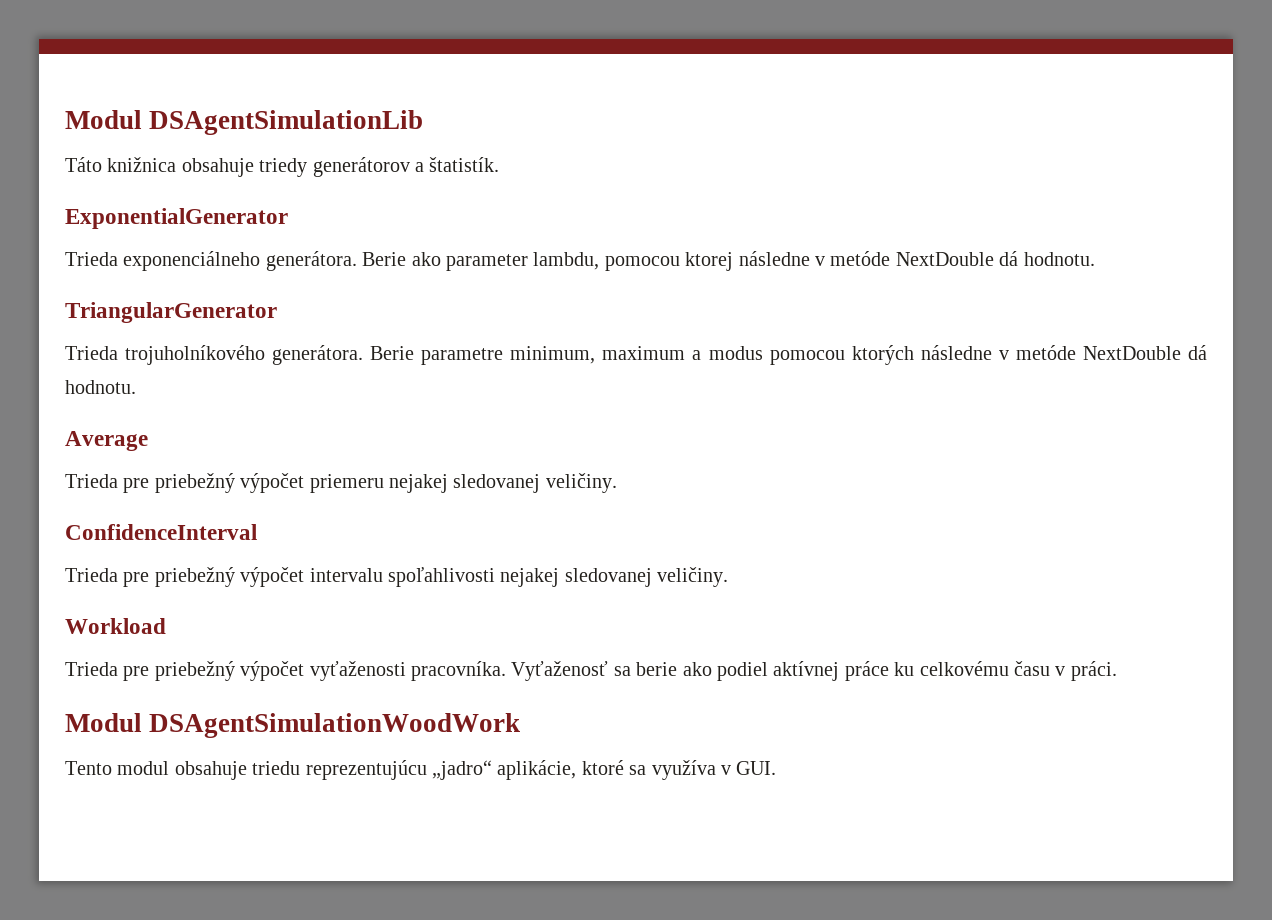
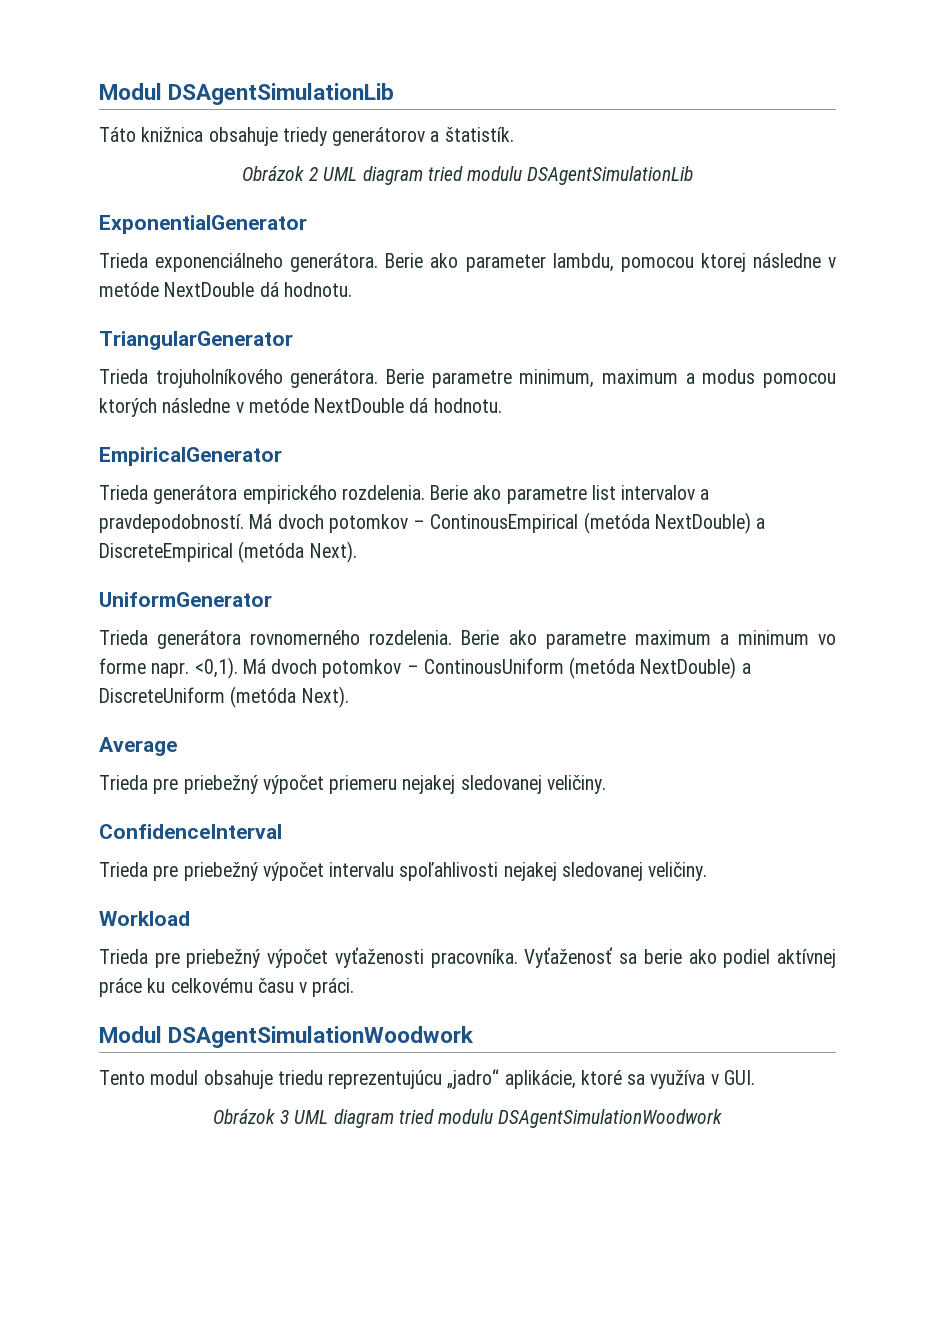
(500, 164) none -> [241,166,694,185] // Obrázok 2 UML diagram tried modulu DSAgentSimulationLib
(136, 387) none -> [99,447,282,466] [99,485,710,504] [99,512,766,534] [99,541,357,563] [99,592,272,607] [99,630,837,649] [99,657,751,679] [99,686,349,708] // EmpiricalGenerator // Trieda generátora empirického rozdelenia. Berie ako parametre list intervalov a pravdepodobností. Má dvoch potomkov – ContinousEmpirical (metóda NextDouble) a DiscreteEmpirical (metóda Next). // UniformGenerator // Trieda generátora rovnomerného rozdelenia. Berie ako parametre maximum a minimum vo forme napr. <0,1). Má dvoch potomkov – ContinousUniform (metóda NextDouble) a DiscreteUniform (metóda Next).
[149,713,521,738] DSAgentSimulationWoodWork -> [168,1026,475,1048] DSAgentSimulationWoodwork
(777, 768) none -> [212,1109,723,1128] // Obrázok 3 UML diagram tried modulu DSAgentSimulationWoodwork

